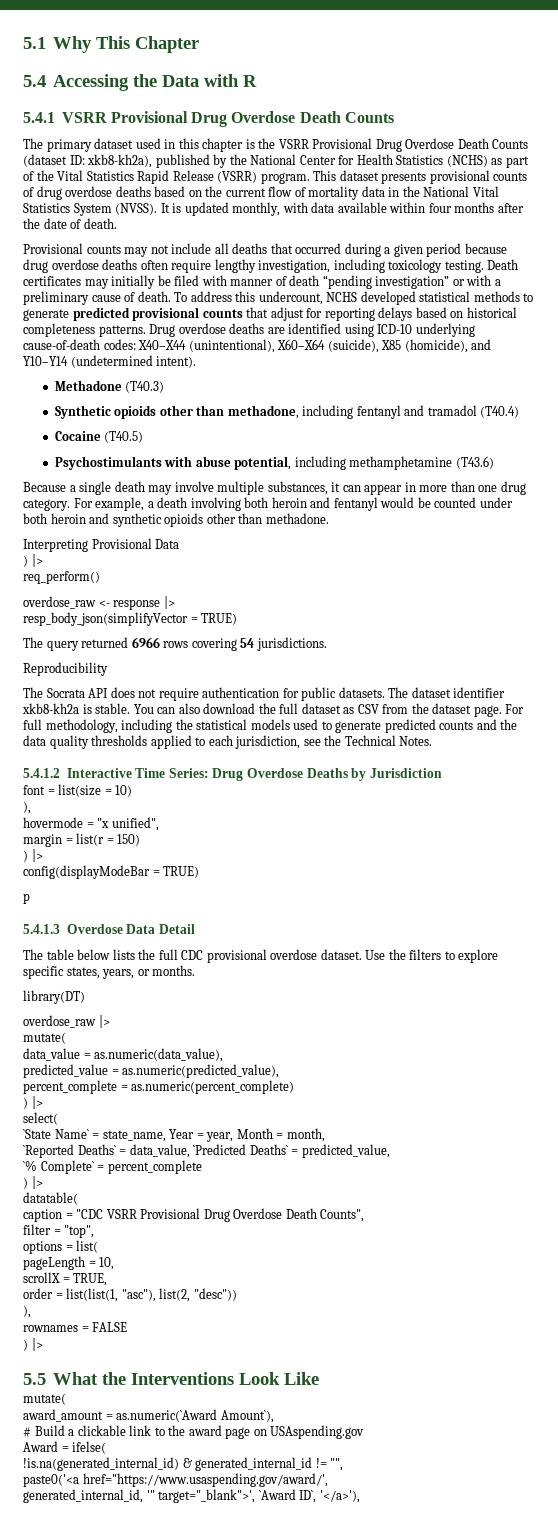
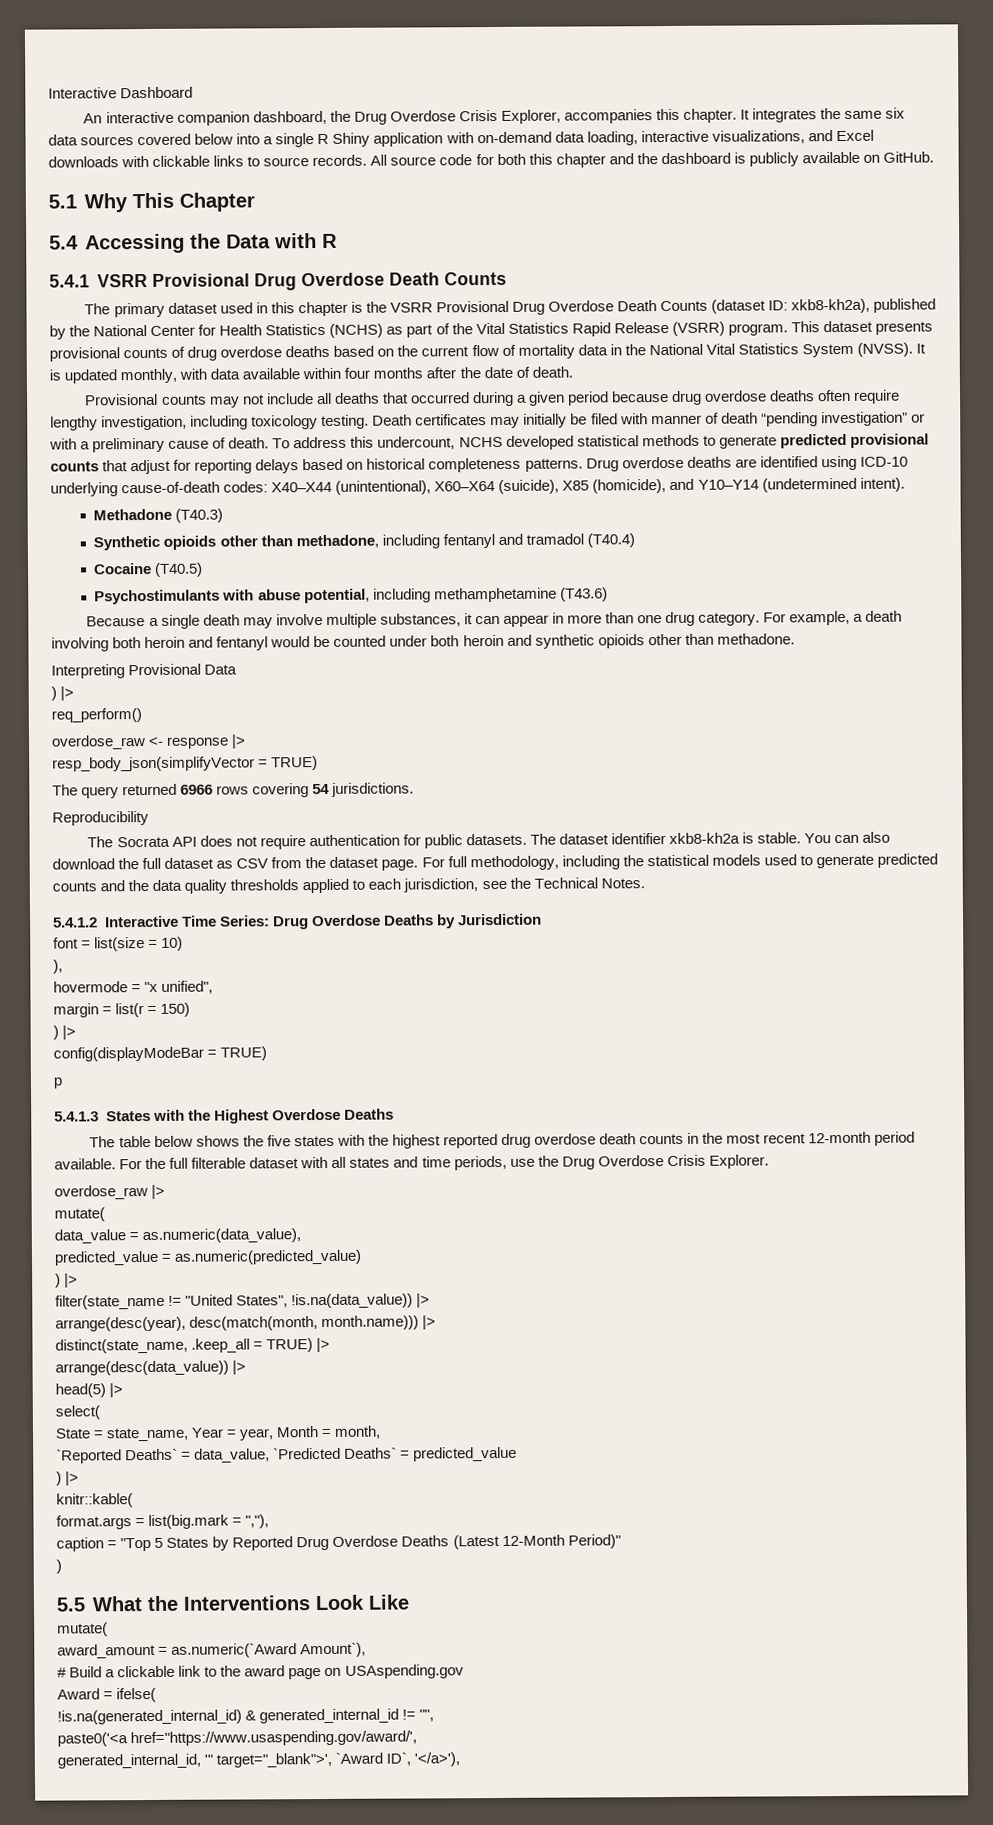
(23, 43) none -> [48,86,194,99] [83,107,906,126] [48,129,874,148] [48,151,935,168] Interactive Dashboard // An interactive companion dashboard, the Drug Overdose Crisis Explorer, accompanies this chapter. It integrates the same six data sources covered below into a single R Shiny application with on-demand data loading, interactive visualizations, and Excel downloads with clickable links to source records. All source code for both this chapter and the dashboard is publicly available on GitHub. //
[66,924,195,934] [23,949,499,963] [23,965,196,979] [23,990,85,1004] Overdose Data Detail // The table below lists the full CDC provisional overdose dataset. Use the filters to explore specific states, years, or months. // library(DT) -> [105,1108,394,1124] [89,1131,916,1149] [54,1154,769,1171] States with the Highest Overdose Deaths // The table below shows the five states with the highest reported drug overdose death counts in the most recent 12-month period available. For the full filterable dataset with all states and time periods, use the Drug Overdose Crisis Explorer.
[122,1064,280,1078] [23,1080,295,1094] [23,1097,28,1109] as.numeric(predicted_value), // percent_complete = as.numeric(percent_complete) // ) -> [174,1249,363,1265] [55,1273,79,1288] [55,1293,431,1310] [55,1315,437,1332] [55,1337,331,1354] [55,1360,247,1376] [55,1383,106,1398] as.numeric(predicted_value) // ) |> // filter(state_name != "United States", !is.na(data_value)) |> // arrange(desc(year), desc(match(month, month.name))) |> // distinct(state_name, .keep_all = TRUE) |> // arrange(desc(data_value)) |> // head(5)
[23,1129,89,1139] `State Name` -> [55,1428,91,1439] State
[301,1144,390,1158] [23,1160,202,1174] [23,1176,43,1189] [23,1192,78,1205] [23,1208,365,1222] [23,1224,95,1238] [23,1240,99,1254] [23,1256,115,1270] [23,1272,108,1286] [23,1288,237,1302] [23,1305,31,1318] [23,1322,128,1332] [23,1338,43,1351] predicted_value, // `% Complete` = percent_complete // ) |> // datatable( // caption = "CDC VSRR Provisional Drug Overdose Death Counts", // filter = "top", // options = list( // pageLength = 10, // scrollX = TRUE, // order = list(list(1, "asc"), list(2, "desc")) // ), // rownames = FALSE // ) |> -> [413,1446,518,1462] [56,1471,80,1486] [56,1493,133,1508] [56,1514,270,1530] [56,1534,621,1552] [56,1559,62,1574] predicted_value // ) |> // knitr::kable( // format.args = list(big.mark = ","), // caption = "Top 5 States by Reported Drug Overdose Deaths (Latest 12-Month Period)" // )

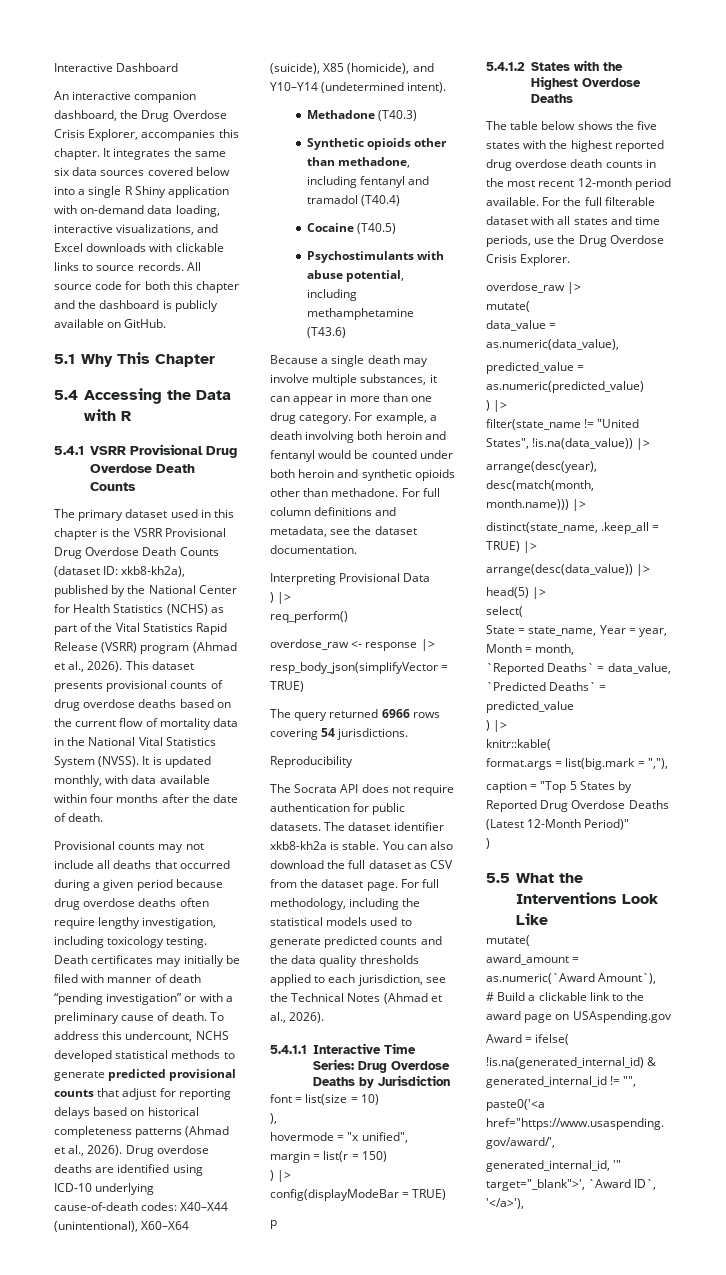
[727,323,788,336] program. -> [140,642,237,654] [54,661,123,672] program (Ahmad et al., 2026).
[524,458,583,472] patterns. -> [135,1126,230,1138] [54,1145,123,1156] patterns (Ahmad et al., 2026).
(795, 639) none -> [401,488,440,497] [270,507,397,516] [270,526,417,537] [270,545,357,554] For full column definitions and metadata, see the dataset documentation.
[600,878,645,889] [53,917,98,928] Notes. // 5.4.1.2 -> [347,993,442,1004] [270,1012,325,1023] [270,1045,307,1054] Notes (Ahmad et al., 2026). // 5.4.1.1
[54,1111,99,1122] 5.4.1.3 -> [486,62,525,71] 5.4.1.2

